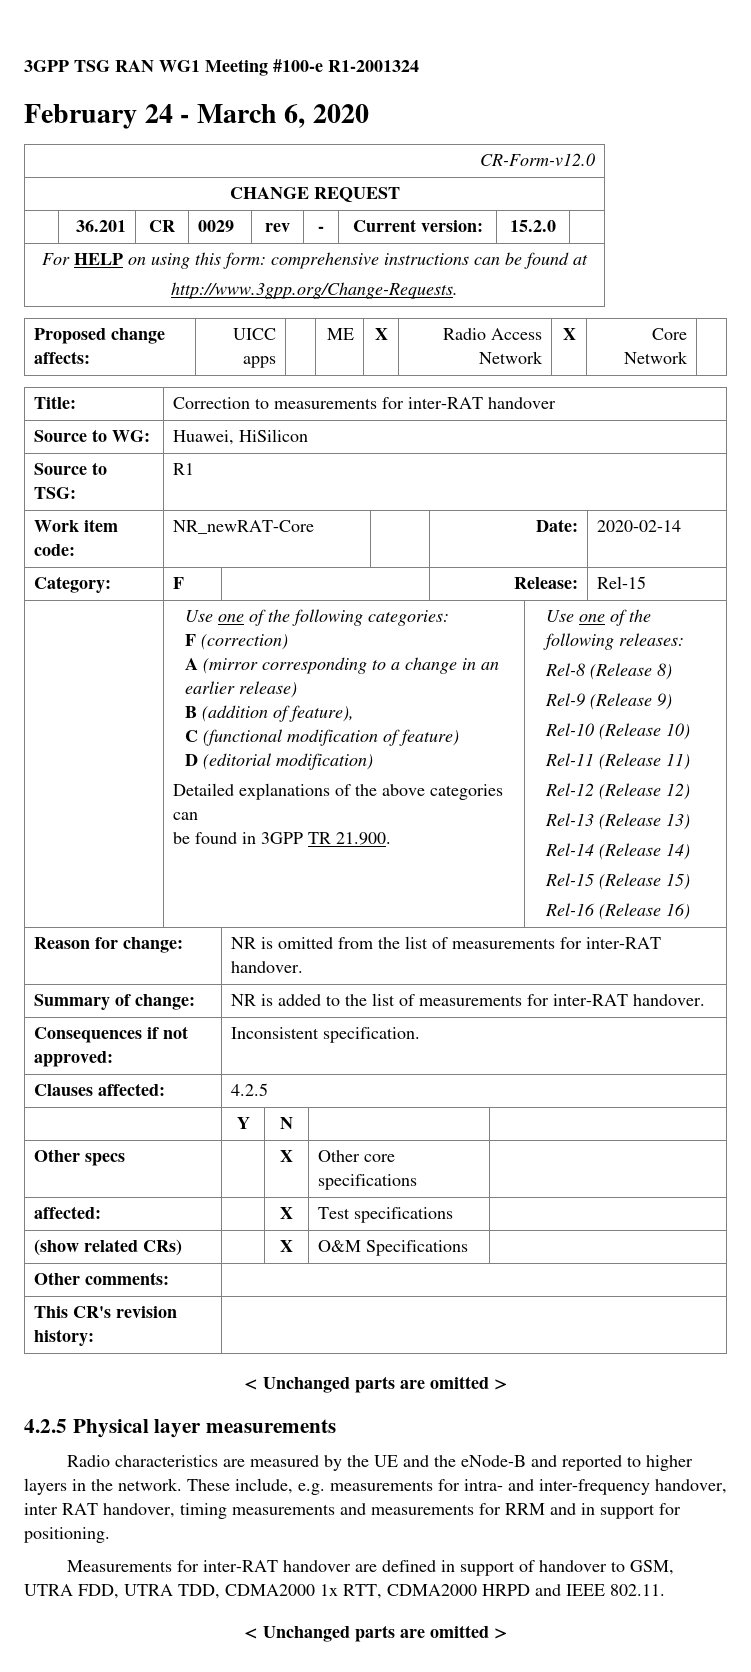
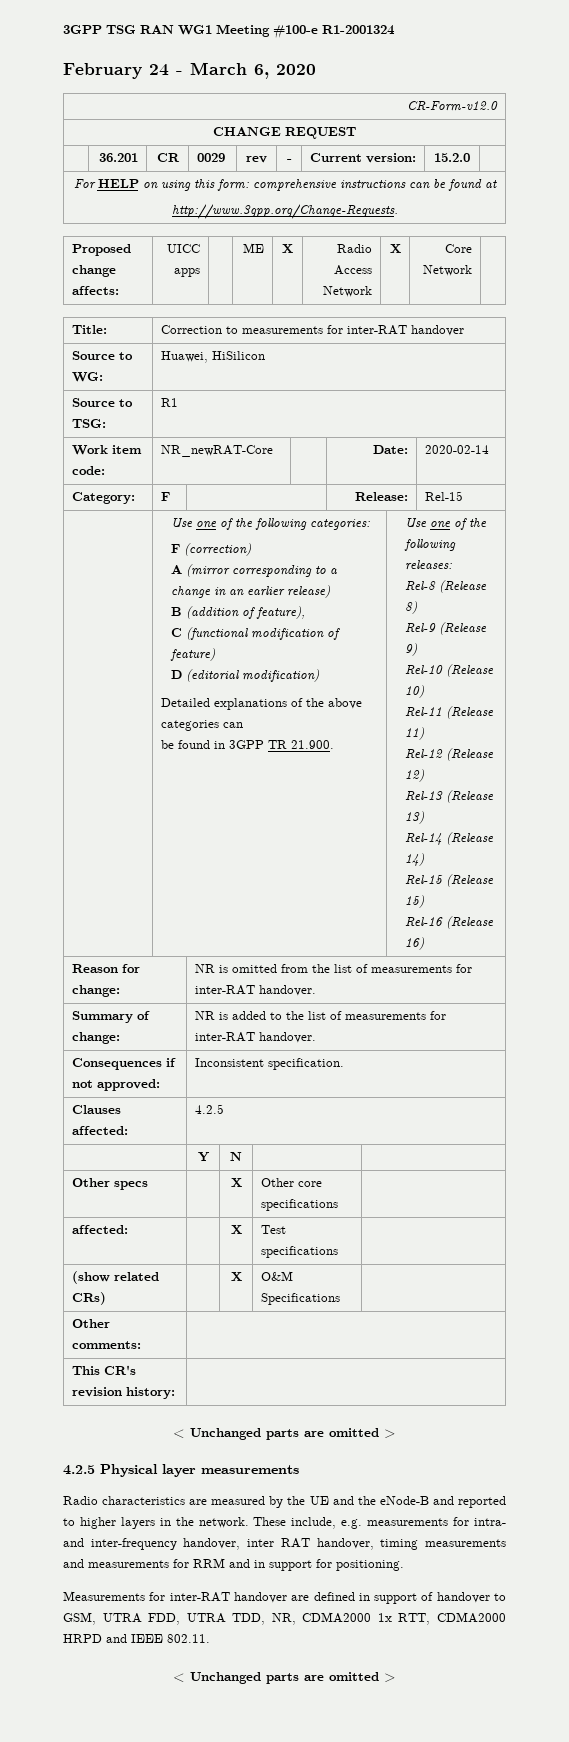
(220, 1591) none -> [271,1613,296,1625] NR,

